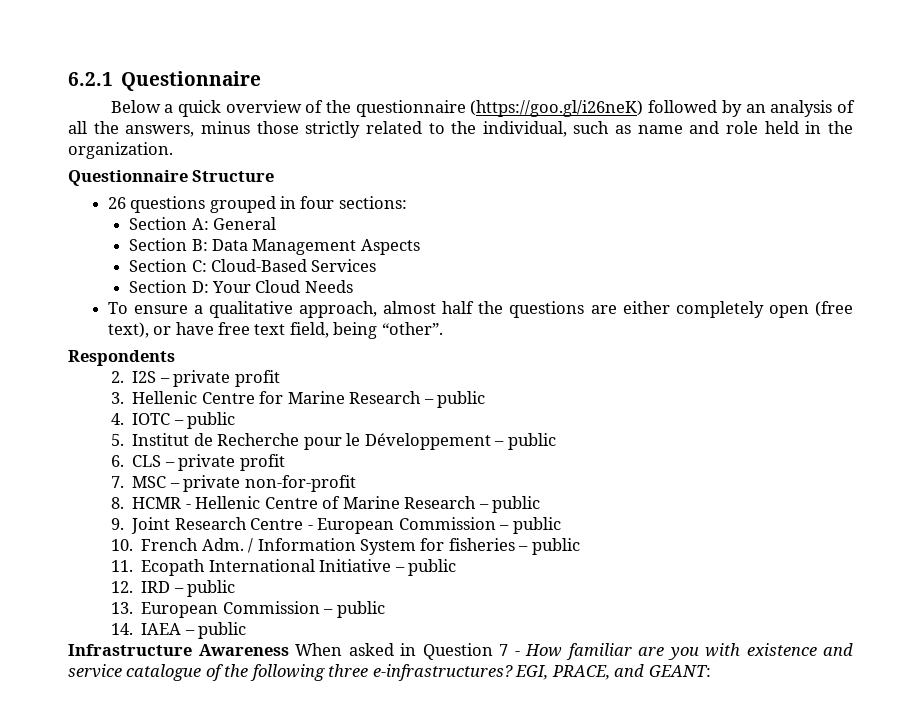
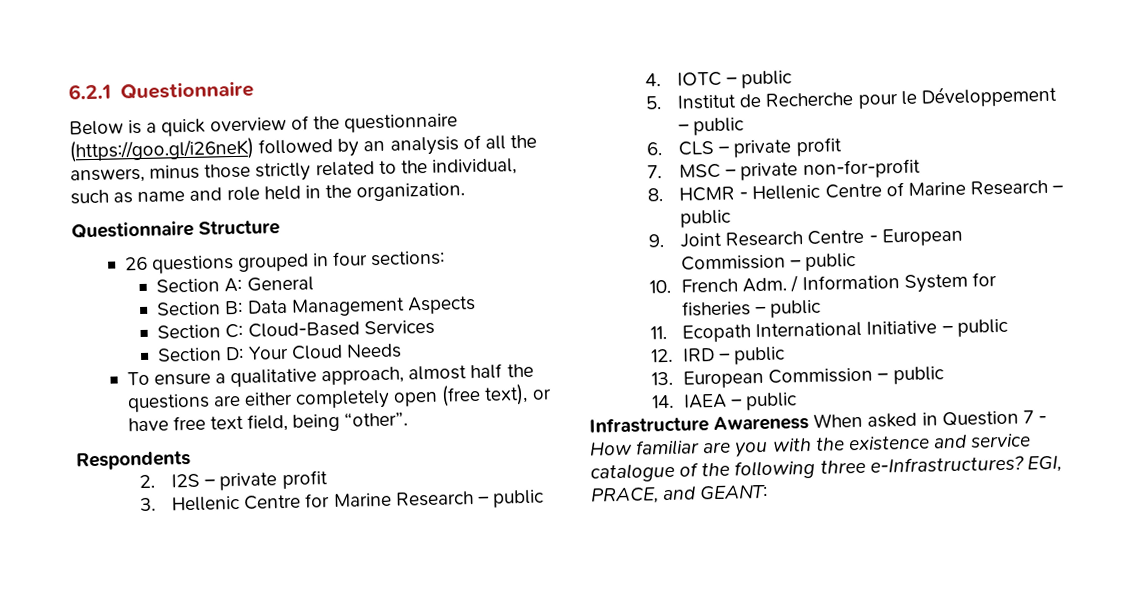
(161, 106) none -> [128,119,143,135] is
(740, 650) none -> [814,437,845,451] the
[372,664,513,681] e-infrastructures? -> [869,455,1024,473] e-Infrastructures?

